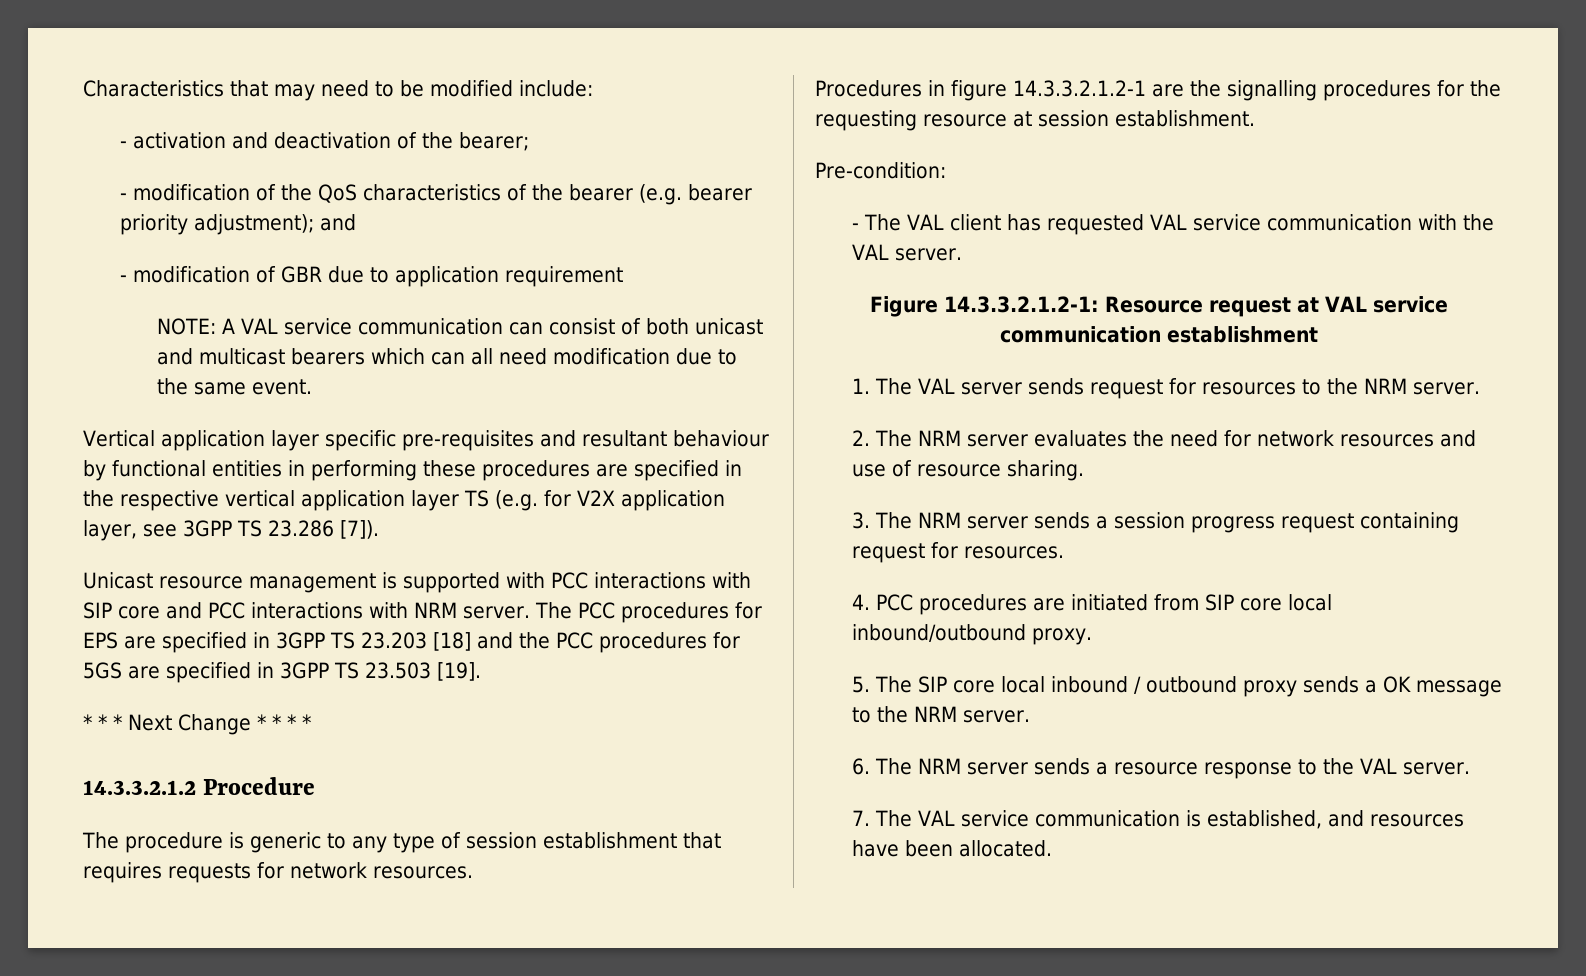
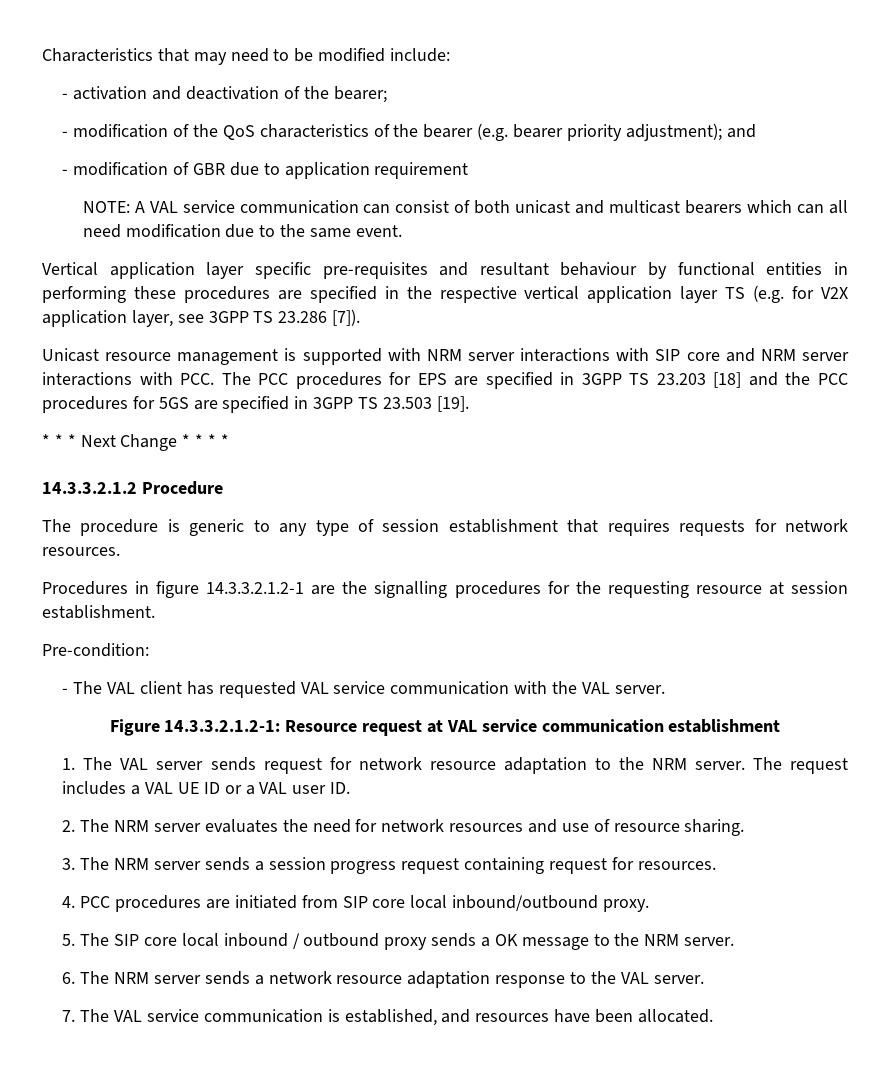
[551,572,588,589] PCC -> [426,349,515,361] NRM server
[208,602,530,619] PCC interactions with NRM server. -> [760,349,849,361] [42,372,215,386] NRM server interactions with PCC.
[1201,378,1480,395] resources to the NRM server. -> [358,757,849,774] [62,781,351,795] network resource adaptation to the NRM server. The request includes a VAL UE ID or a VAL user ID.
[1113,762,1198,775] resource -> [268,971,491,988] network resource adaptation

